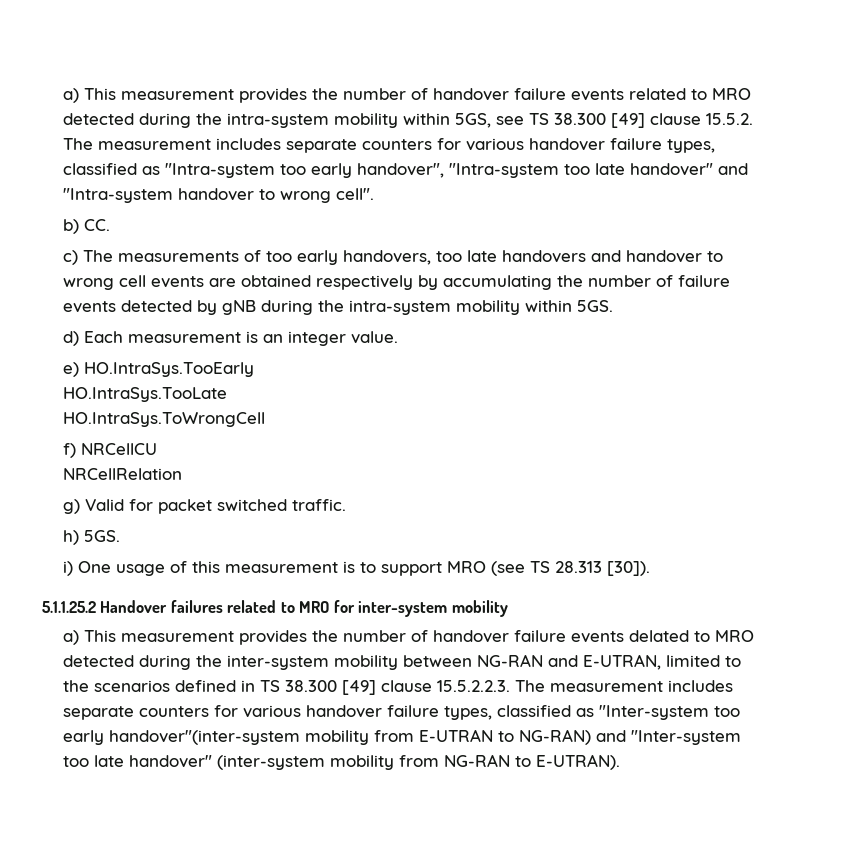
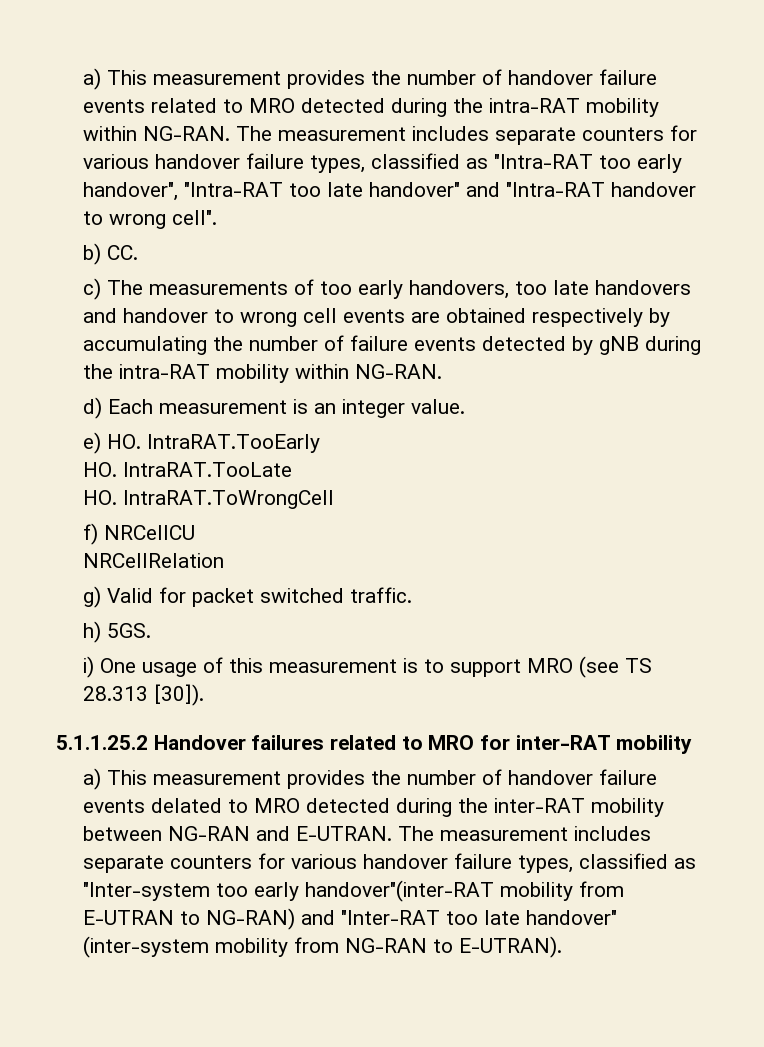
[226,113,753,128] intra-system mobility within 5GS, see TS 38.300 [49] clause 15.5.2. -> [489,98,660,117] [83,126,231,141] intra-RAT mobility within NG-RAN.
[164,163,275,178] "Intra-system -> [494,154,594,169] "Intra-RAT
[448,163,559,178] "Intra-system -> [184,182,284,197] "Intra-RAT
[62,188,173,203] "Intra-system -> [506,182,606,197] "Intra-RAT
[348,300,613,315] intra-system mobility within 5GS. -> [119,364,443,383] intra-RAT mobility within NG-RAN.
[83,362,254,377] [62,387,227,402] [62,412,265,427] HO.IntraSys.TooEarly // HO.IntraSys.TooLate // HO.IntraSys.ToWrongCell -> [107,434,321,453] [83,462,293,477] [83,490,335,509] HO. IntraRAT.TooEarly // HO. IntraRAT.TooLate // HO. IntraRAT.ToWrongCell
[358,601,448,617] inter-system -> [515,735,611,750] inter-RAT
[226,655,329,670] inter-system -> [494,798,586,813] inter-RAT
[582,654,741,670] [62,680,510,695] E-UTRAN, limited to the scenarios defined in TS 38.300 [49] clause 15.5.2.2.3. -> [296,826,393,841] E-UTRAN.
[108,730,300,745] handover"(inter-system -> [305,880,495,902] handover"(inter-RAT
[630,730,741,745] "Inter-system -> [341,910,441,925] "Inter-RAT

